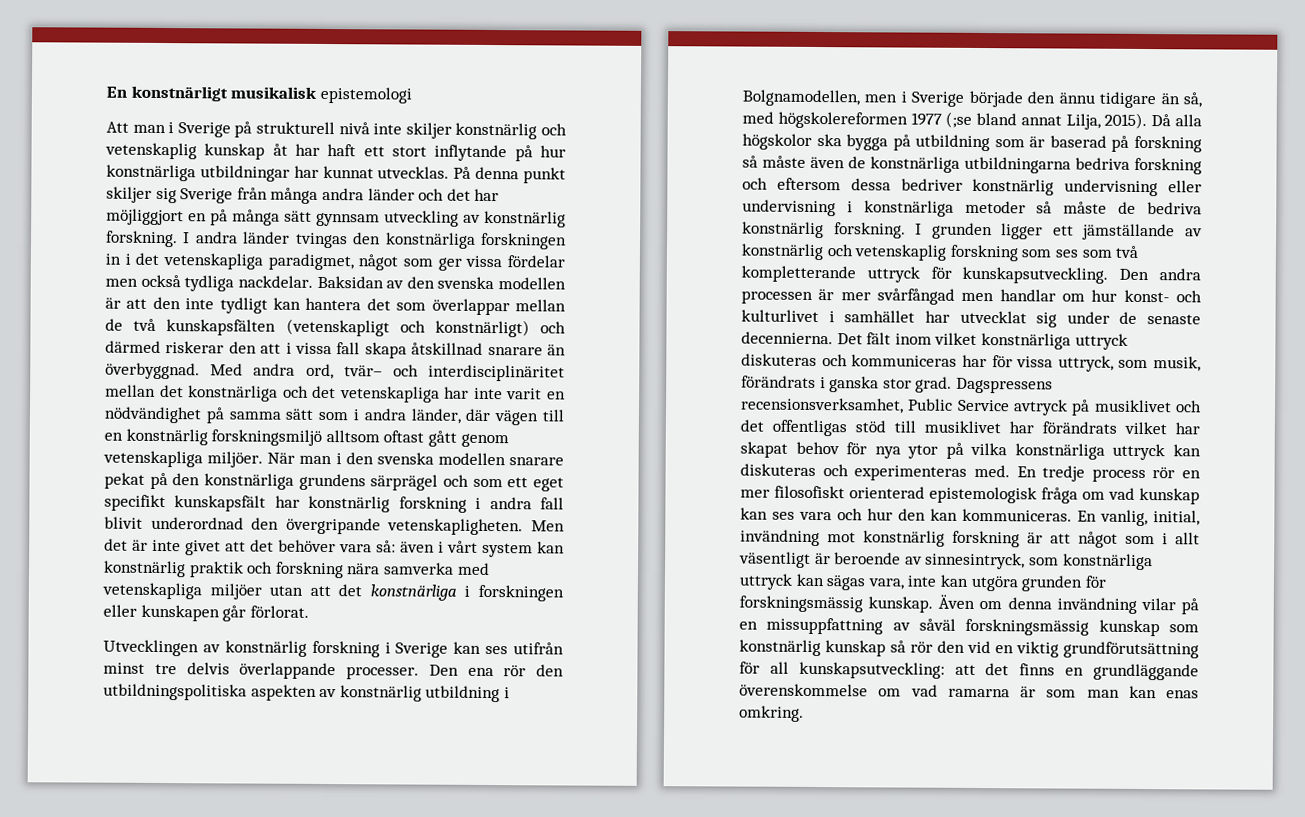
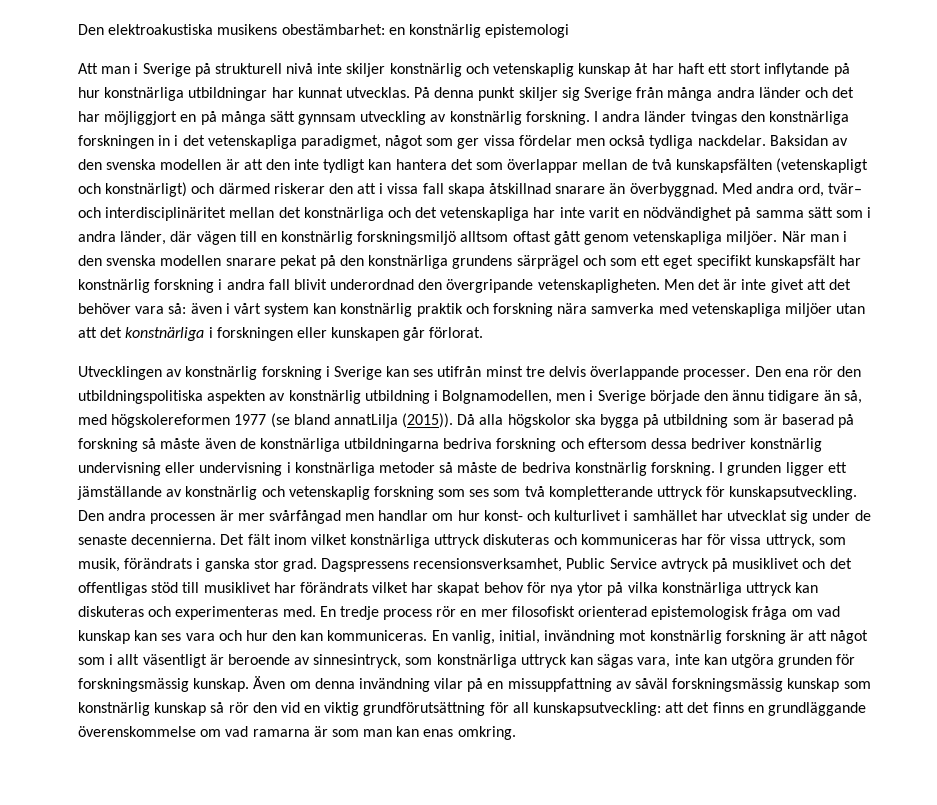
[106,85,318,102] En konstnärligt musikalisk -> [78,24,481,38] Den elektroakustiska musikens obestämbarhet: en konstnärlig
[945,111,1148,130] (;se bland annat Lilja, 2015). -> [270,413,454,428] (se bland annatLilja (2015)).

